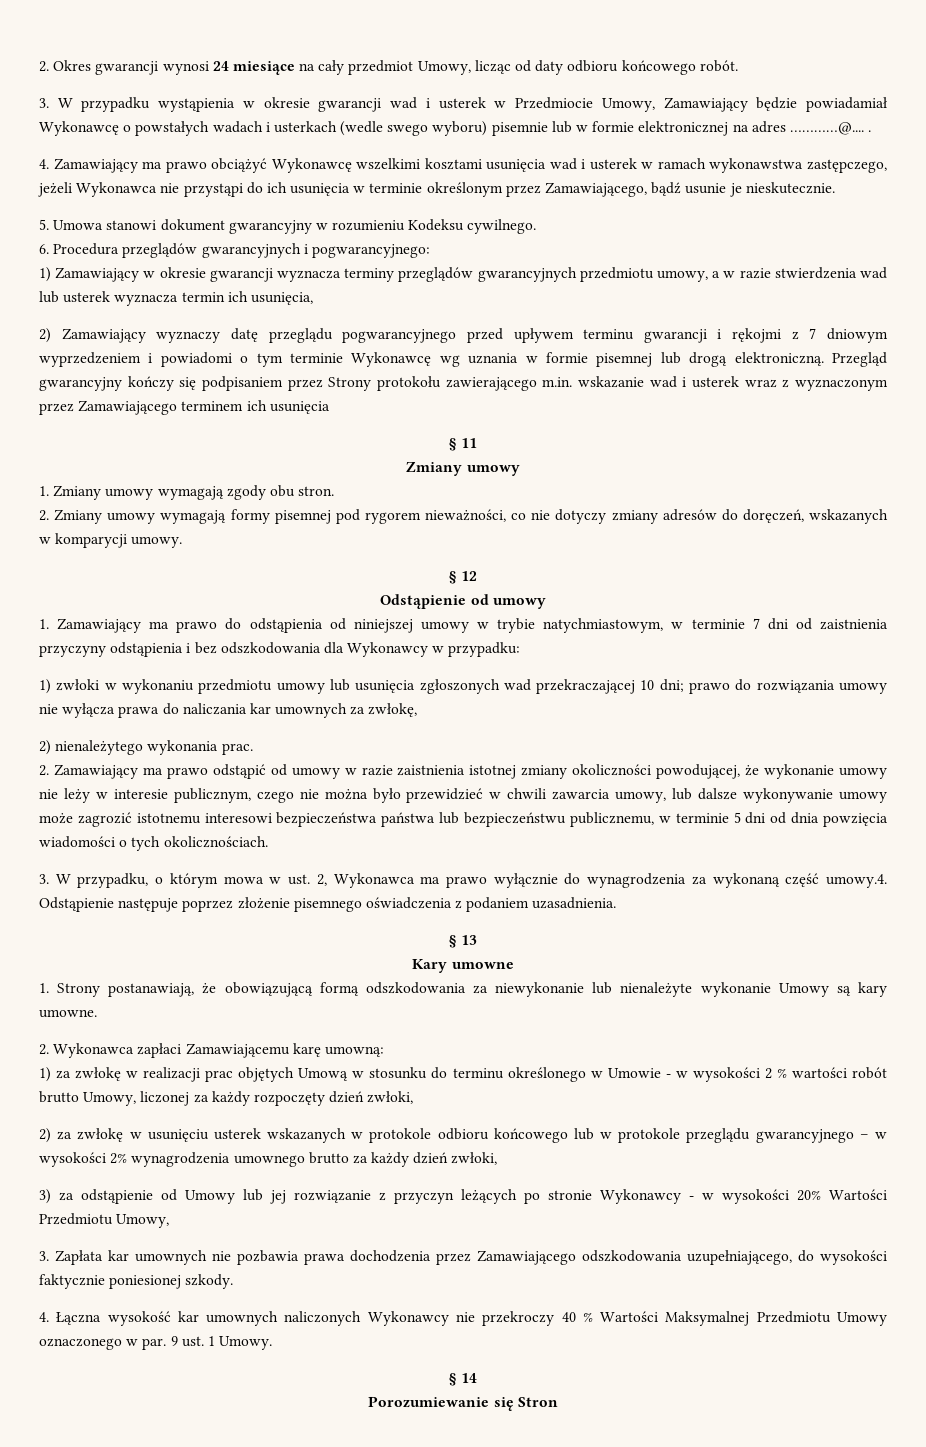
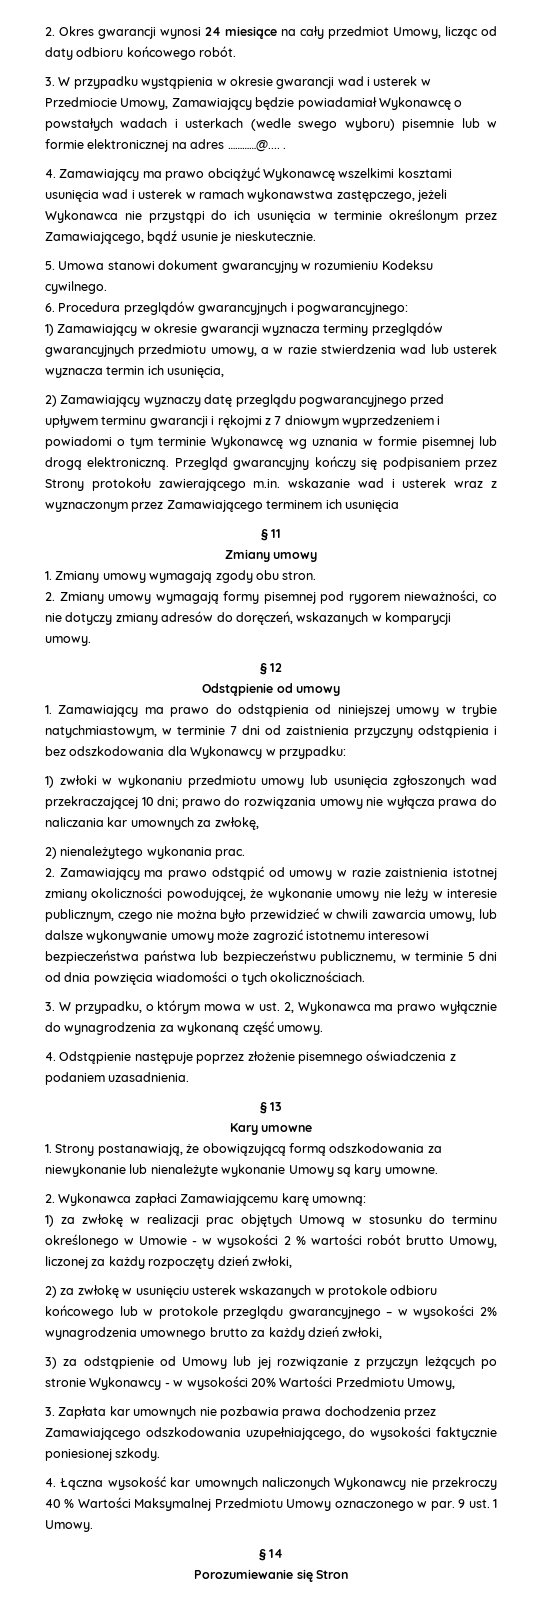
[825,874,887,888] umowy.4. -> [276,1025,323,1035] [45,1052,56,1061] umowy. // 4.

